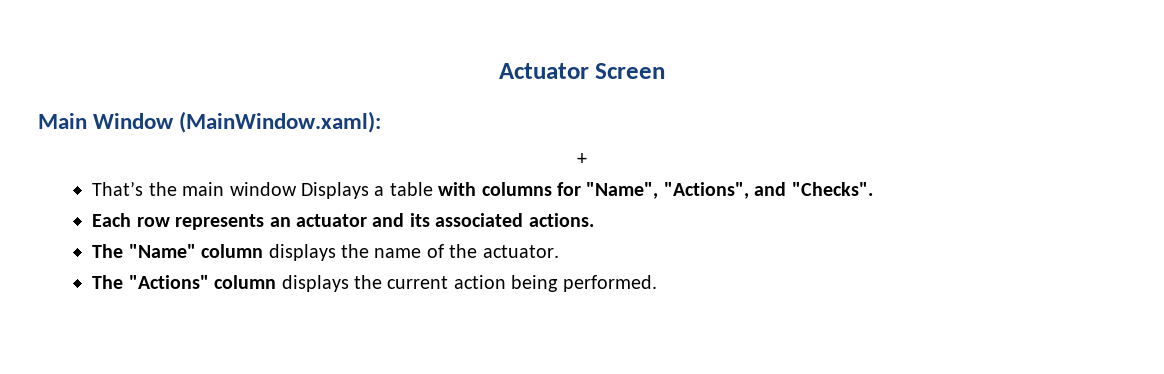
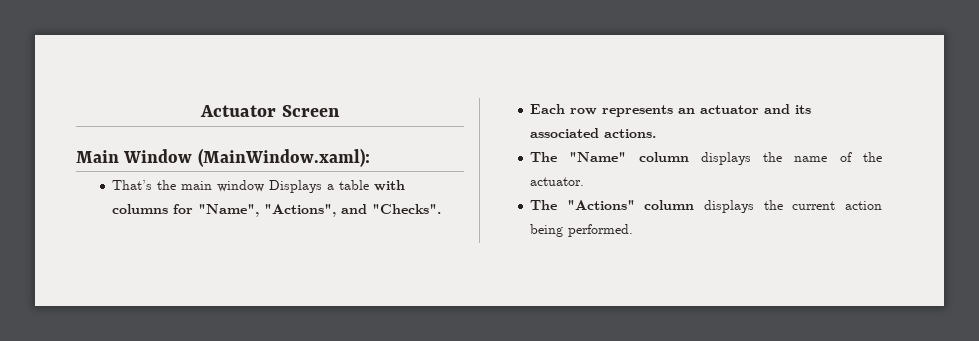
[577,153,587,165] // + -> (370, 157) none

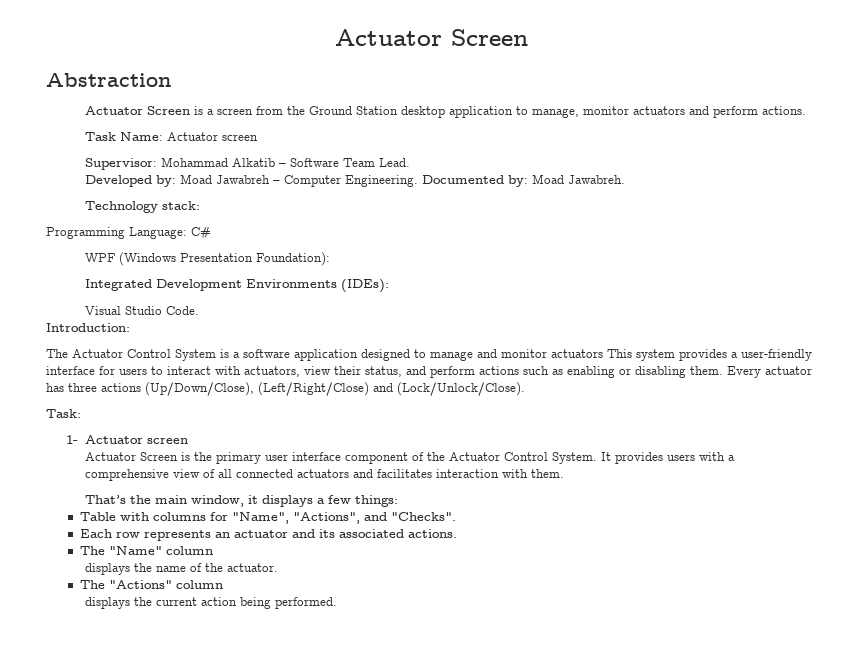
[76,148,370,167] [112,180,370,193] Main Window (MainWindow.xaml): // That’s the main window Displays a table -> [46,73,172,87] [85,106,807,118] [85,132,259,141] [85,157,411,170] [85,174,626,187] [85,201,201,213] [46,226,211,240] [85,252,331,266] [85,279,390,293] [85,306,200,315] [46,323,130,332] [46,349,812,361] [46,366,812,378] [46,382,525,396] [46,409,81,418] [65,435,189,444] [85,452,736,464] [85,469,565,481] [85,495,399,507] [79,512,116,521] Abstraction // Actuator Screen is a screen from the Ground Station desktop application to manage, monitor actuators and perform actions. // Task Name: Actuator screen // Supervisor: Mohammad Alkatib – Software Team Lead. // Developed by: Moad Jawabreh – Computer Engineering. Documented by: Moad Jawabreh. // Technology stack: // Programming Language: C# // WPF (Windows Presentation Foundation): // Integrated Development Environments (IDEs): // Visual Studio Code. // Introduction: // The Actuator Control System is a software application designed to manage and monitor actuators This system provides a user-friendly interface for users to interact with actuators, view their status, and perform actions such as enabling or disabling them. Every actuator has three actions (Up/Down/Close), (Left/Right/Close) and (Lock/Unlock/Close). // Task: // 1- Actuator screen // Actuator Screen is the primary user interface component of the Actuator Control System. It provides users with a comprehensive view of all connected actuators and facilitates interaction with them. // That’s the main window, it displays a few things: // Table
(689, 157) none -> (213, 550) //
(695, 205) none -> (223, 584) //

